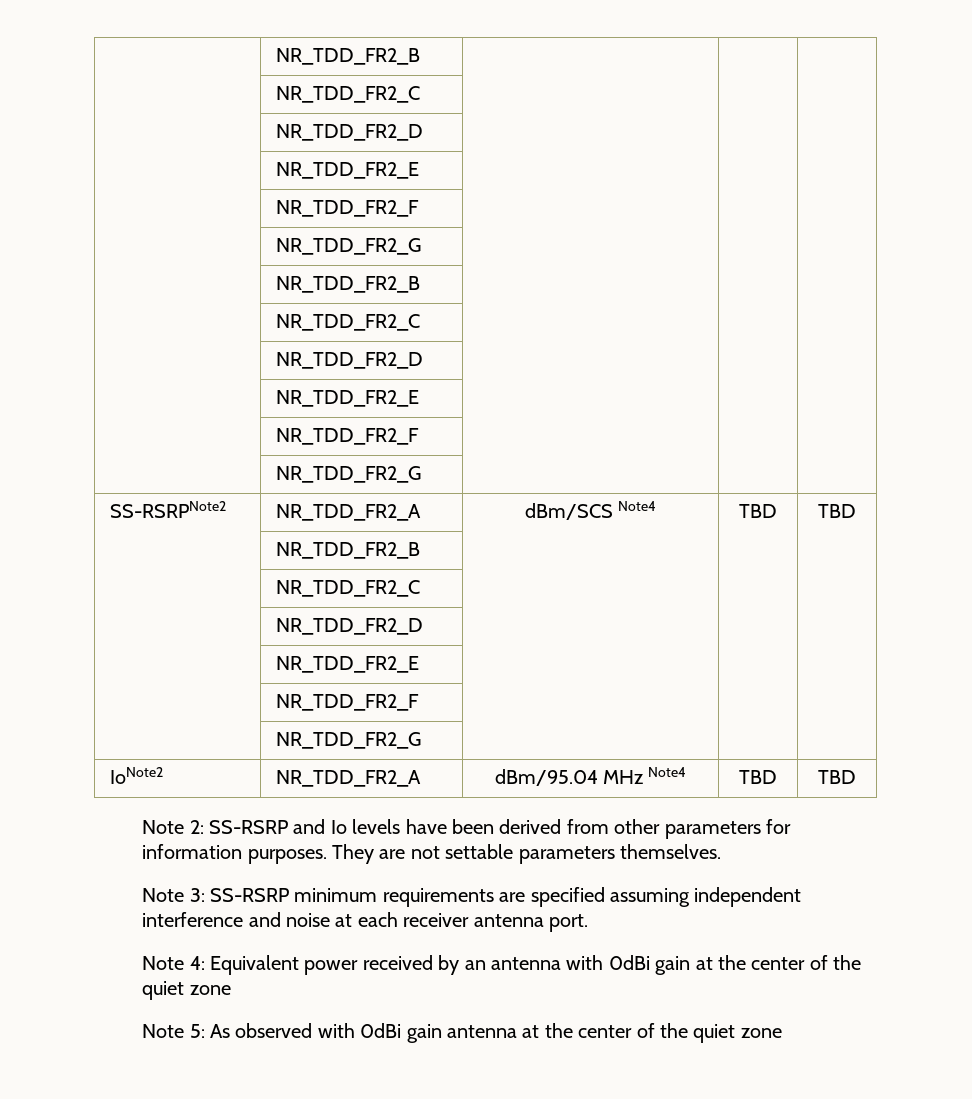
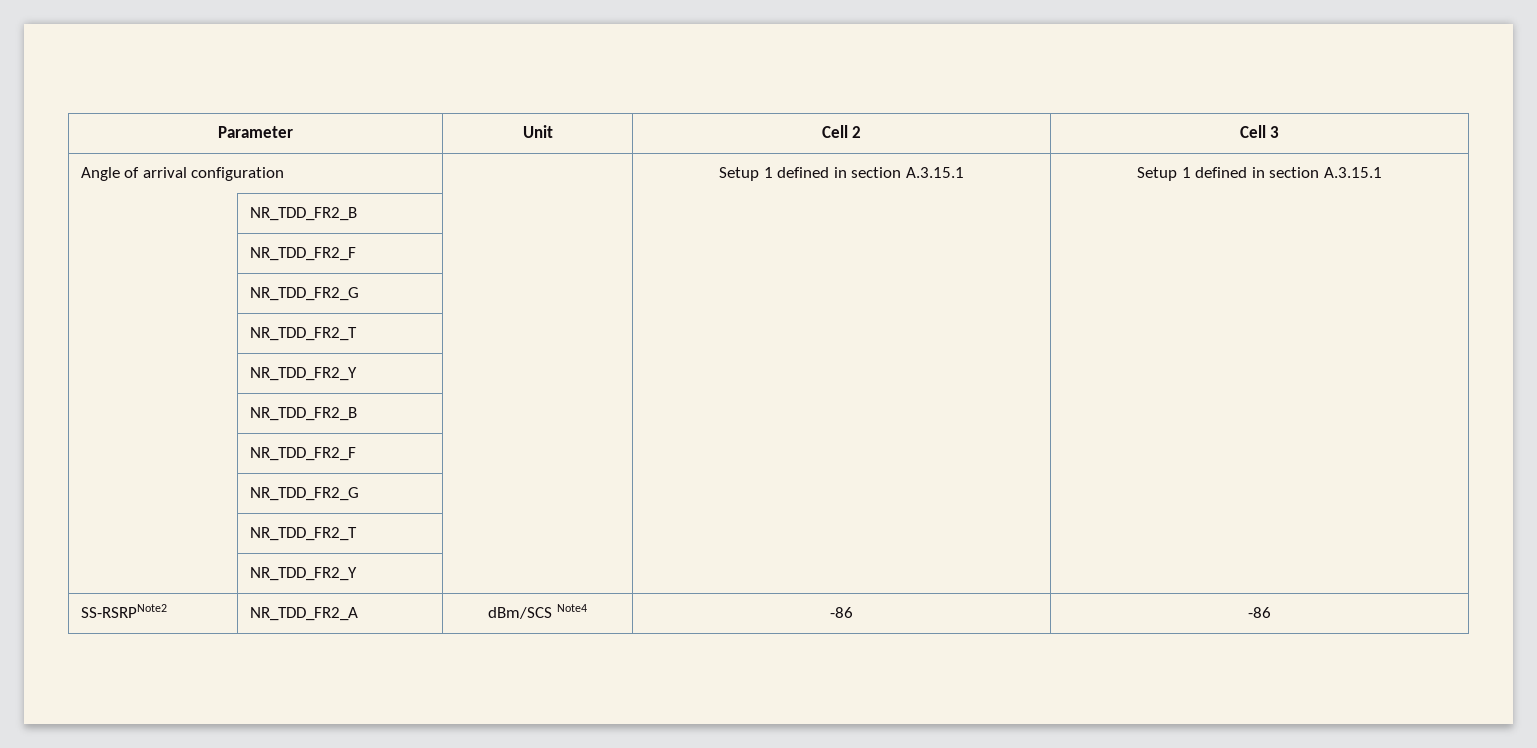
[275,48,420,65] [275,86,420,103] [275,124,423,141] [275,162,419,179] [275,200,419,217] [275,238,421,255] [275,276,420,293] [275,314,420,331] [275,352,423,369] [275,390,419,407] [275,428,419,445] [275,466,421,483] | NR_TDD_FR2_B | | | // | NR_TDD_FR2_C | | | // | NR_TDD_FR2_D | | | // | NR_TDD_FR2_E | | | // | NR_TDD_FR2_F | | | // | NR_TDD_FR2_G | | | // | NR_TDD_FR2_B | | | // | NR_TDD_FR2_C | | | // | NR_TDD_FR2_D | | | // | NR_TDD_FR2_E | | | // | NR_TDD_FR2_F | | | // | NR_TDD_FR2_G | | | -> [218,126,293,138] [522,125,553,138] [821,125,862,138] [1239,125,1280,138] [80,167,285,181] [719,167,964,181] [1137,167,1382,181] [249,207,357,221] [249,247,356,261] [249,287,359,301] [249,327,357,341] [249,367,357,381] [249,407,357,421] [249,447,356,461] [249,487,359,501] [249,527,357,541] [249,567,357,581] Parameter | Unit | Cell 2 | Cell 3 // Angle of arrival configuration | | Setup 1 defined in section A.3.15.1 | Setup 1 defined in section A.3.15.1 // | NR_TDD_FR2_B | | | // | NR_TDD_FR2_F | | | // | NR_TDD_FR2_G | | | // | NR_TDD_FR2_T | | | // | NR_TDD_FR2_Y | | | // | NR_TDD_FR2_B | | | // | NR_TDD_FR2_F | | | // | NR_TDD_FR2_G | | | // | NR_TDD_FR2_T | | | // | NR_TDD_FR2_Y | | |
[739,504,777,518] [818,504,856,518] [275,542,420,559] [275,580,420,597] [275,618,423,635] [275,656,419,673] [275,694,419,711] [275,732,421,749] [109,767,163,784] [275,770,421,787] [494,767,687,786] [739,770,777,784] [818,770,856,784] [142,819,791,839] [142,844,721,864] [142,887,802,907] [142,912,588,932] [142,955,862,975] [142,981,231,1000] [142,1023,782,1043] TBD | TBD // | NR_TDD_FR2_B | | | // | NR_TDD_FR2_C | | | // | NR_TDD_FR2_D | | | // | NR_TDD_FR2_E | | | // | NR_TDD_FR2_F | | | // | NR_TDD_FR2_G | | | // IoNote2 | NR_TDD_FR2_A | dBm/95.04 MHz Note4 | TBD | TBD // Note 2: SS-RSRP and Io levels have been derived from other parameters for information purposes. They are not settable parameters themselves. // Note 3: SS-RSRP minimum requirements are specified assuming independent interference and noise at each receiver antenna port. // Note 4: Equivalent power received by an antenna with 0dBi gain at the center of the quiet zone // Note 5: As observed with 0dBi gain antenna at the center of the quiet zone -> [830,607,853,618] [1248,607,1271,618] -86 | -86

